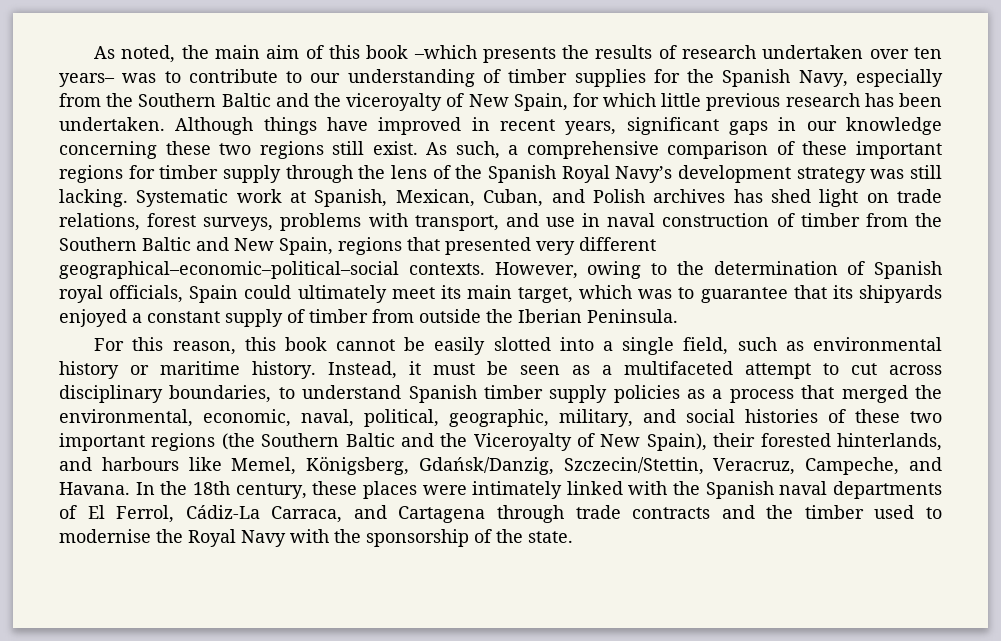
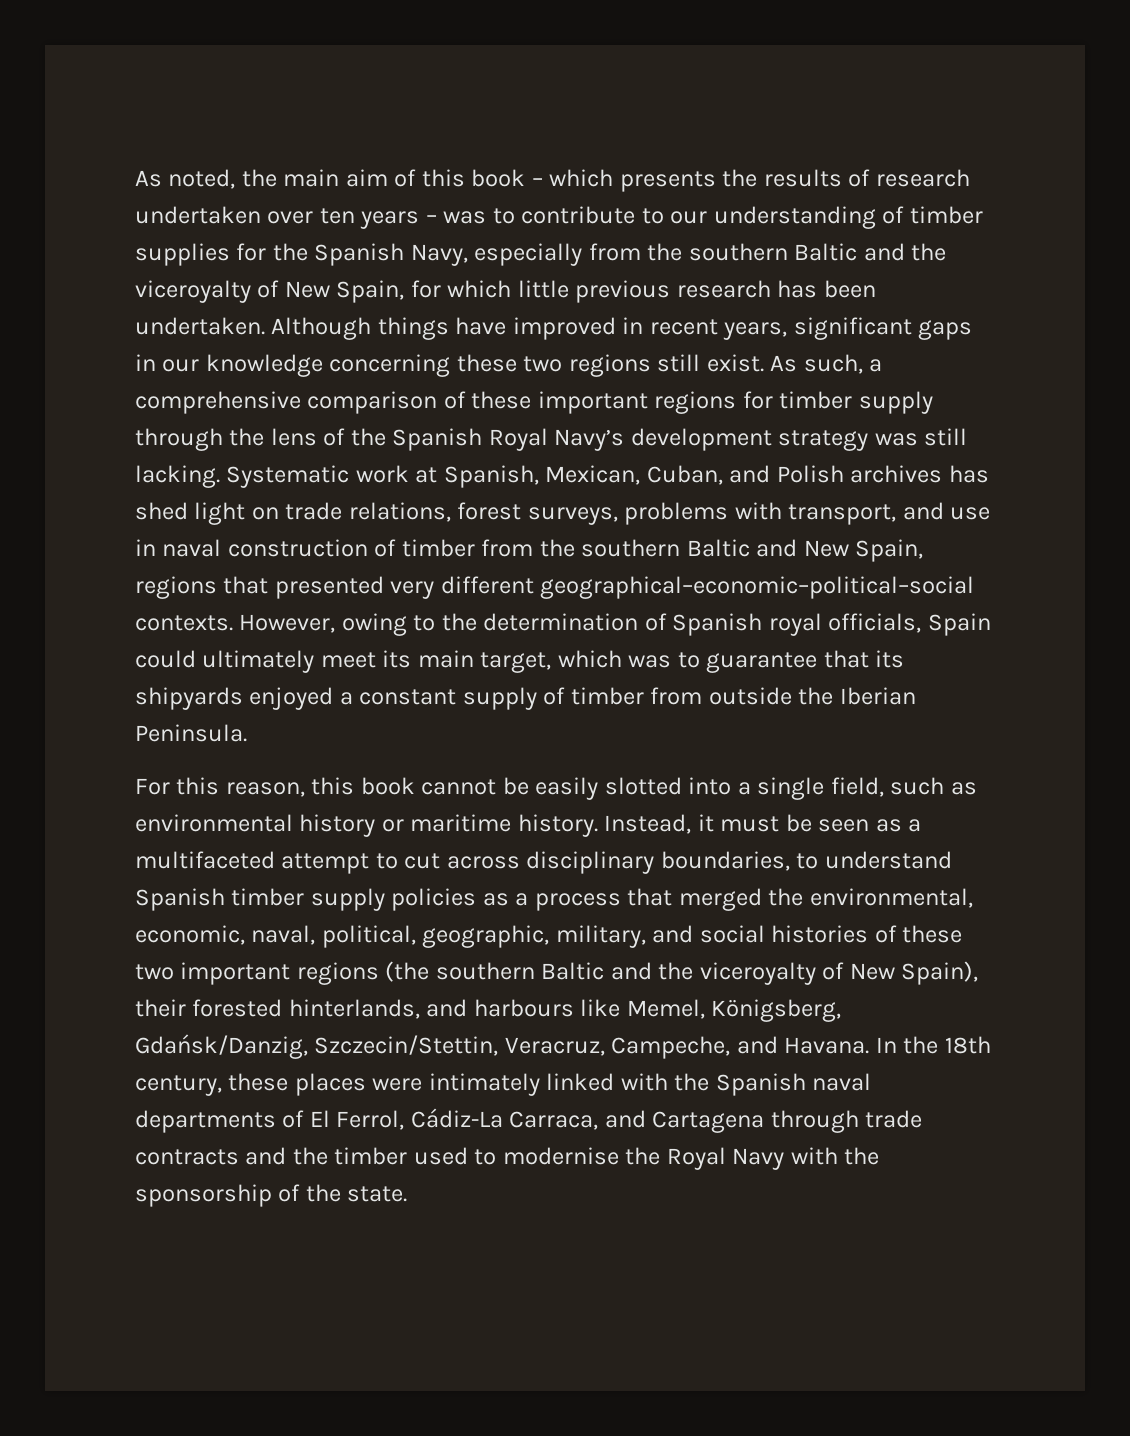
[413,45,477,59] –which -> [531,169,614,187] – which
[59,73,115,87] years– -> [360,211,437,229] years –
[138,93,217,107] Southern -> [688,243,788,261] southern
[59,237,137,251] Southern -> [581,539,681,557] southern
[261,433,572,451] Southern Baltic and the Viceroyalty -> [435,962,816,985] southern Baltic and the viceroyalty

